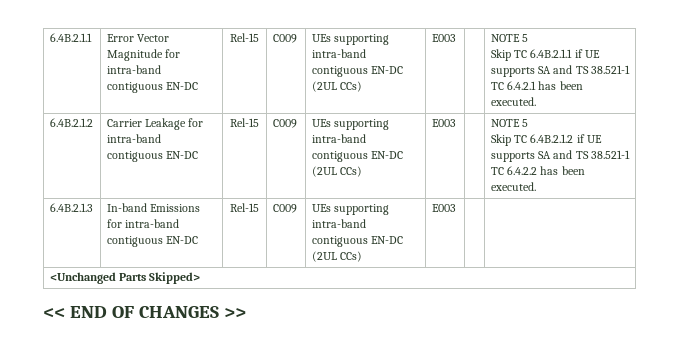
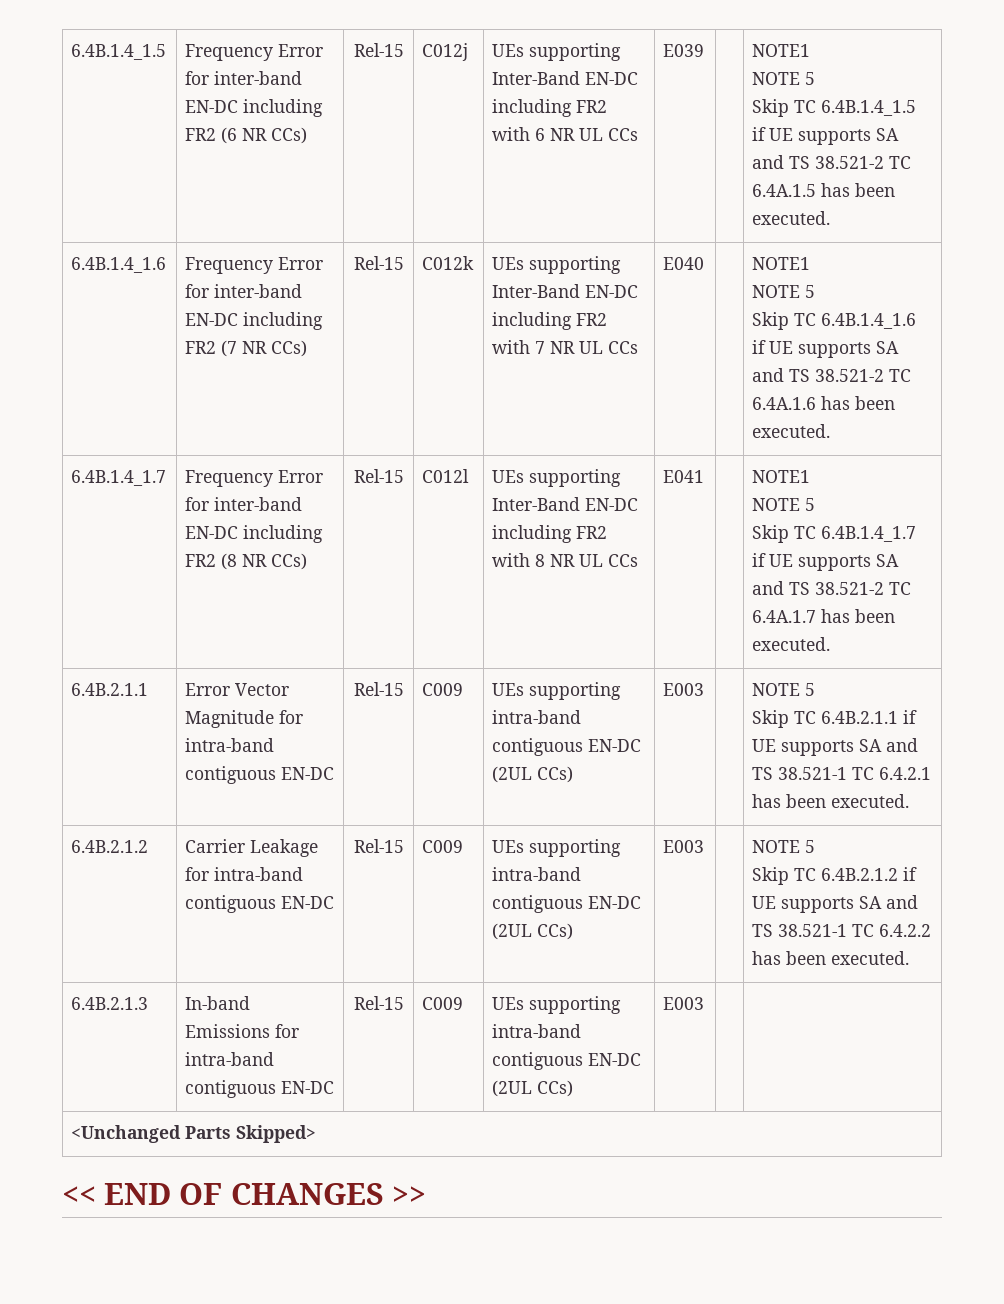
(49, 37) none -> [71,44,167,60] [185,44,324,61] [185,71,303,85] [185,99,324,117] [185,127,308,144] [353,43,404,57] [422,43,469,61] [492,43,622,61] [492,71,639,85] [492,99,608,117] [492,127,639,141] [663,44,705,57] [752,44,811,57] [752,72,816,85] [752,99,917,117] [752,127,900,145] [752,155,912,169] [752,183,896,197] [752,211,831,225] [71,257,167,273] [185,257,324,274] [185,284,303,298] [185,312,324,330] [185,340,308,357] [353,256,404,270] [422,256,475,270] [492,256,622,274] [492,284,639,298] [492,312,608,330] [492,340,639,354] [663,257,705,270] [752,257,811,270] [752,285,816,298] [752,312,917,330] [752,340,900,358] [752,368,912,382] [752,396,896,410] [752,424,831,438] [71,470,167,486] [185,470,324,487] [185,497,303,511] [185,525,324,543] [185,553,308,570] [353,469,404,483] [422,469,470,483] [492,469,622,487] [492,497,639,511] [492,525,608,543] [492,553,639,567] [663,470,705,483] [752,470,811,483] [752,498,816,511] [752,525,917,543] [752,553,900,571] [752,581,912,595] [752,609,896,623] [752,637,831,651] 6.4B.1.4_1.5 | Frequency Error for inter-band EN-DC including FR2 (6 NR CCs) | Rel-15 | C012j | UEs supporting Inter-Band EN-DC including FR2 with 6 NR UL CCs | E039 | | NOTE1 // NOTE 5 // Skip TC 6.4B.1.4_1.5 if UE supports SA and TS 38.521-2 TC 6.4A.1.5 has been executed. // 6.4B.1.4_1.6 | Frequency Error for inter-band EN-DC including FR2 (7 NR CCs) | Rel-15 | C012k | UEs supporting Inter-Band EN-DC including FR2 with 7 NR UL CCs | E040 | | NOTE1 // NOTE 5 // Skip TC 6.4B.1.4_1.6 if UE supports SA and TS 38.521-2 TC 6.4A.1.6 has been executed. // 6.4B.1.4_1.7 | Frequency Error for inter-band EN-DC including FR2 (8 NR CCs) | Rel-15 | C012l | UEs supporting Inter-Band EN-DC including FR2 with 8 NR UL CCs | E041 | | NOTE1 // NOTE 5 // Skip TC 6.4B.1.4_1.7 if UE supports SA and TS 38.521-2 TC 6.4A.1.7 has been executed. //

